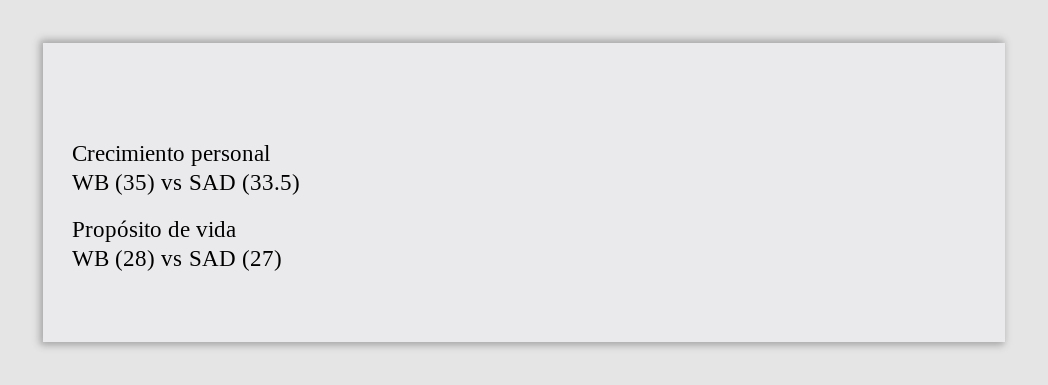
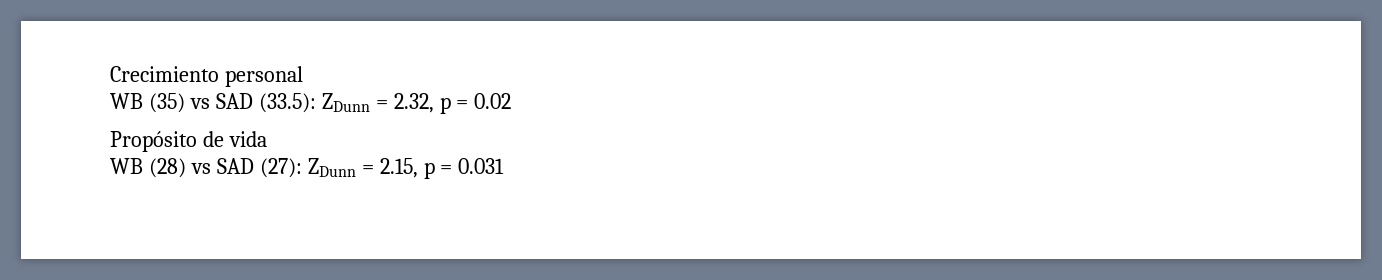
[241,174,300,195] (33.5) -> [258,93,512,114] (33.5): ZDunn = 2.32, p = 0.02
[241,250,282,271] (27) -> [259,158,505,179] (27): ZDunn = 2.15, p = 0.031

